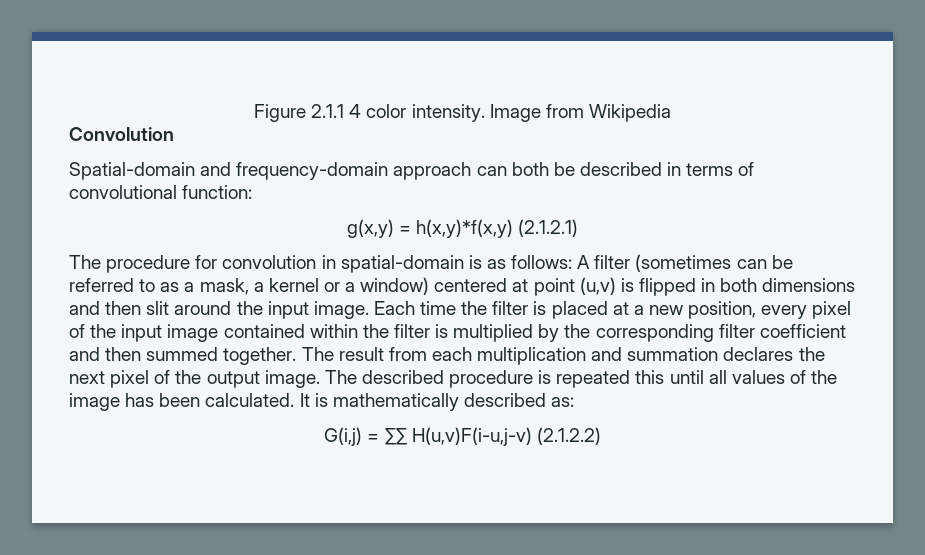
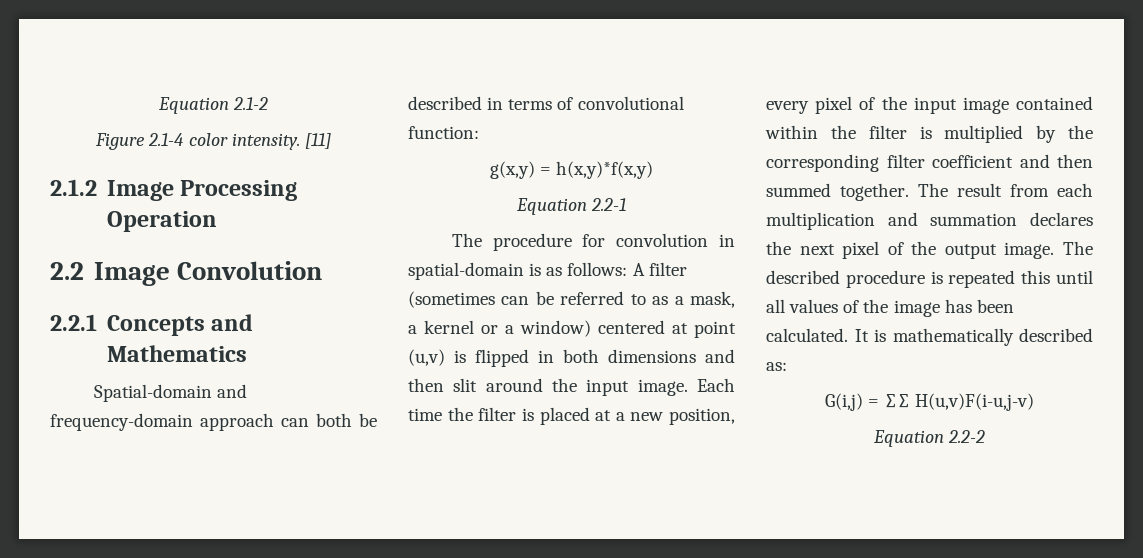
[254,104,671,122] [69,127,174,141] Figure 2.1.1 4 color intensity. Image from Wikipedia // Convolution -> [157,97,269,114] [95,133,331,150] [50,179,297,201] [106,211,217,232] [50,261,322,286] [50,314,253,336] [106,345,247,362] Equation 2.1-2 // Figure 2.1-4 color intensity. [11] // 2.1.2 Image Processing Operation // 2.2 Image Convolution // 2.2.1 Concepts and Mathematics
[518,219,579,237] (2.1.2.1) -> [515,198,627,215] // Equation 2.2-1
[536,427,601,445] (2.1.2.2) -> [872,430,986,447] // Equation 2.2-2

